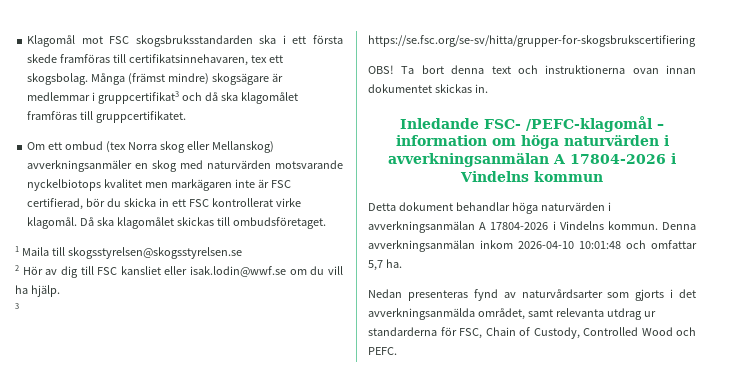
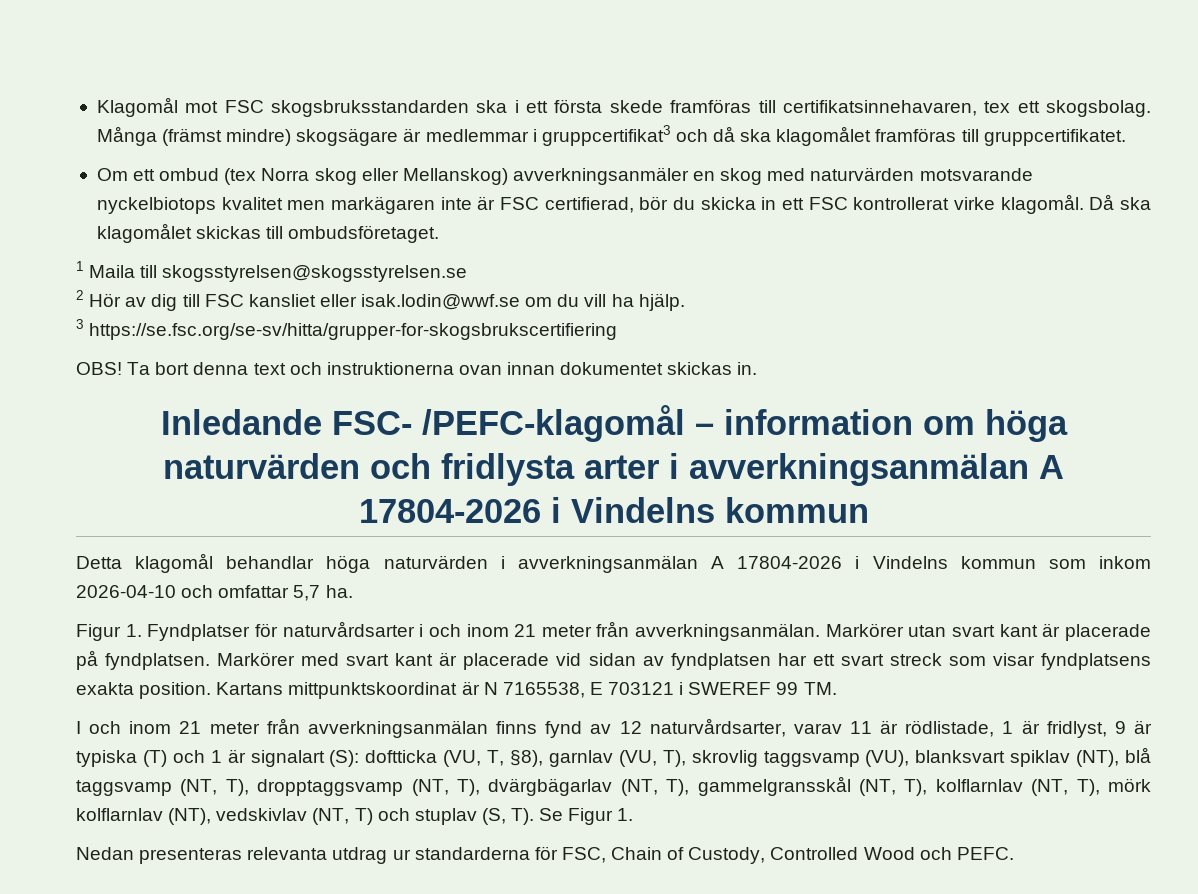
(659, 140) none -> [370,453,659,486] och fridlysta arter
[398,202,453,211] dokument -> [135,553,214,573] klagomål
[607,221,696,230] [368,240,475,252] kommun. Denna avverkningsanmälan -> [960,556,1086,569] kommun som
[579,241,621,249] 10:01:48 -> (176, 591) none
[368,289,696,301] [368,308,553,320] Nedan presenteras fynd av naturvårdsarter som gjorts i det avverkningsanmälda området, samt -> [76,621,1151,641] [76,650,1151,670] [76,681,837,699] [76,718,1152,738] [76,747,1151,767] [76,776,1151,796] [76,808,634,825] [76,847,243,864] Figur 1. Fyndplatser för naturvårdsarter i och inom 21 meter från avverkningsanmälan. Markörer utan svart kant är placerade på fyndplatsen. Markörer med svart kant är placerade vid sidan av fyndplatsen har ett svart streck som visar fyndplatsens exakta position. Kartans mittpunktskoordinat är N 7165538, E 703121 i SWEREF 99 TM. // I och inom 21 meter från avverkningsanmälan finns fynd av 12 naturvårdsarter, varav 11 är rödlistade, 1 är fridlyst, 9 är typiska (T) och 1 är signalart (S): doftticka (VU, T, §8), garnlav (VU, T), skrovlig taggsvamp (VU), blanksvart spiklav (NT), blå taggsvamp (NT, T), dropptaggsvamp (NT, T), dvärgbägarlav (NT, T), gammelgransskål (NT, T), kolflarnlav (NT, T), mörk kolflarnlav (NT), vedskivlav (NT, T) och stuplav (S, T). Se Figur 1. // Nedan presenteras

